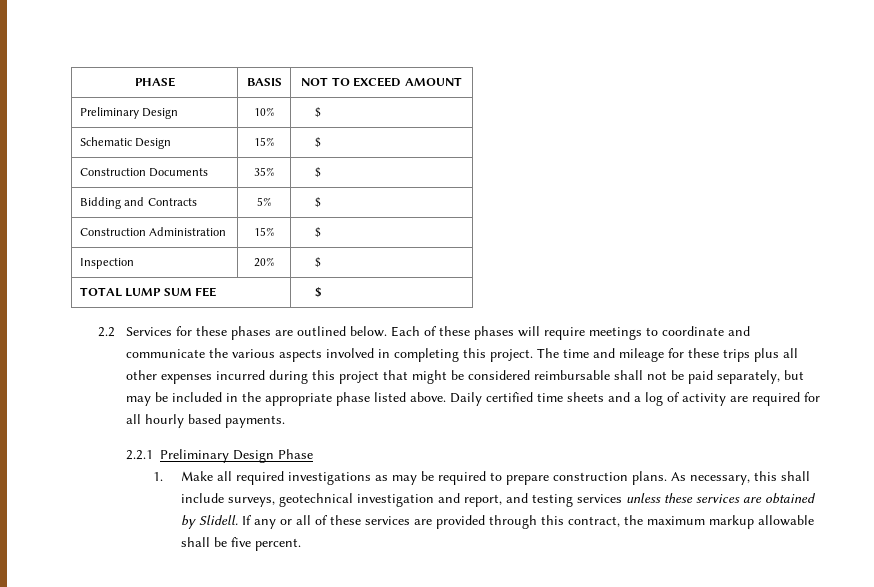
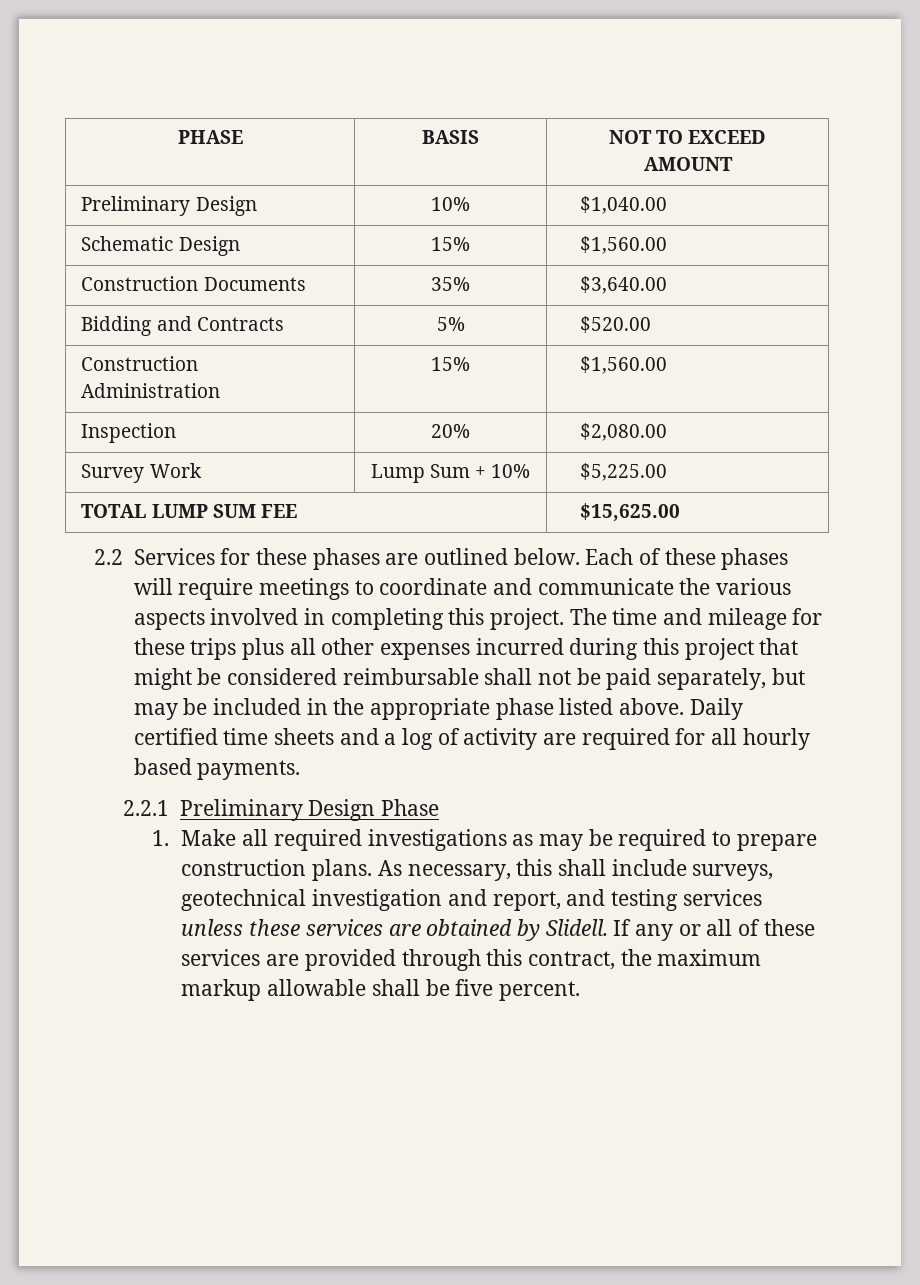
[315,107,322,118] $ -> [579,196,667,214] $1,040.00
[315,137,322,148] $ -> [579,236,667,254] $1,560.00
[315,167,322,178] $ -> [579,276,667,294] $3,640.00
[315,197,322,208] $ -> [579,316,651,333] $520.00
[315,227,322,238] $ -> [579,356,667,374] $1,560.00
[315,257,322,268] $ -> [579,423,667,441] [81,463,202,483] [370,464,531,483] [579,463,667,481] $2,080.00 // Survey Work | Lump Sum + 10% | $5,225.00
[315,286,322,298] $ -> [579,503,680,522] $15,625.00

